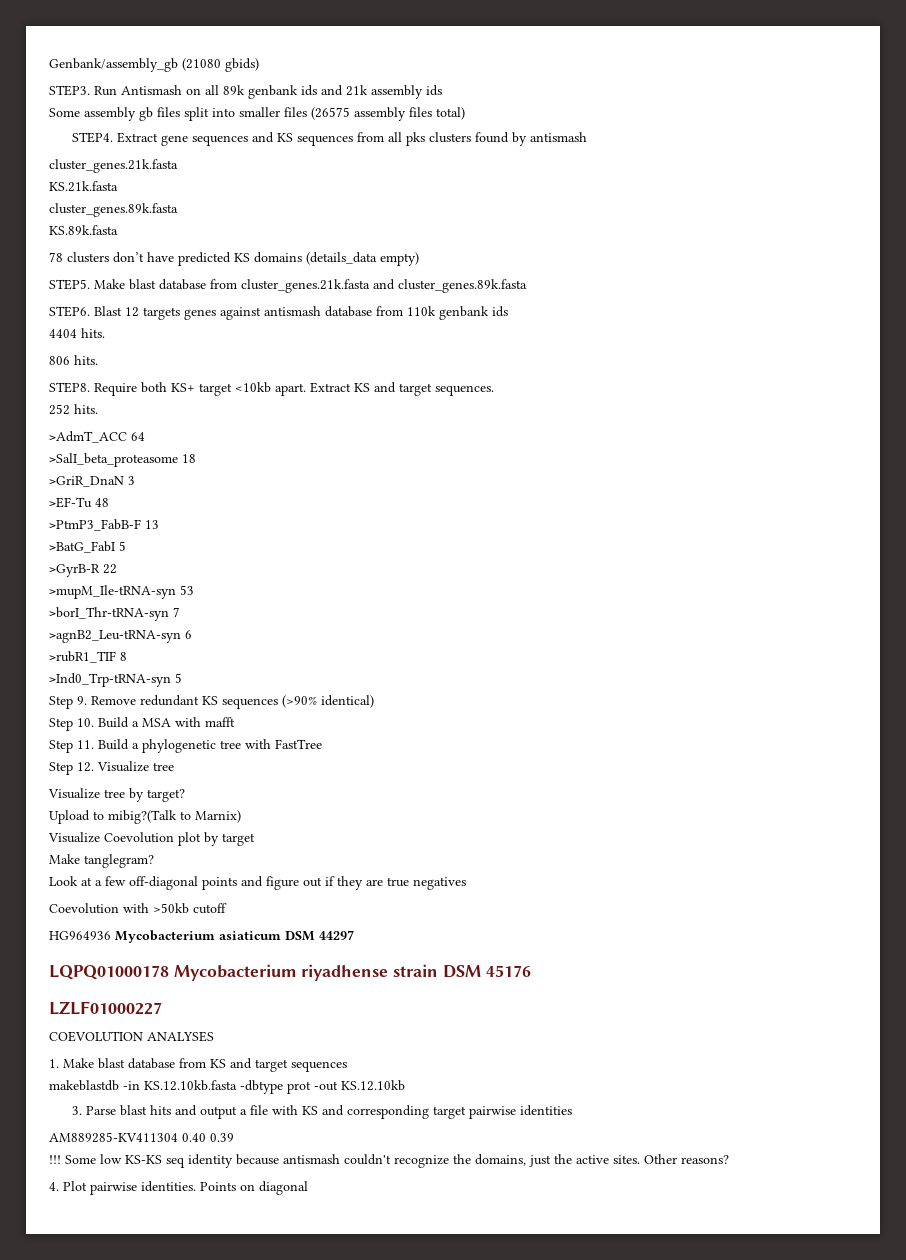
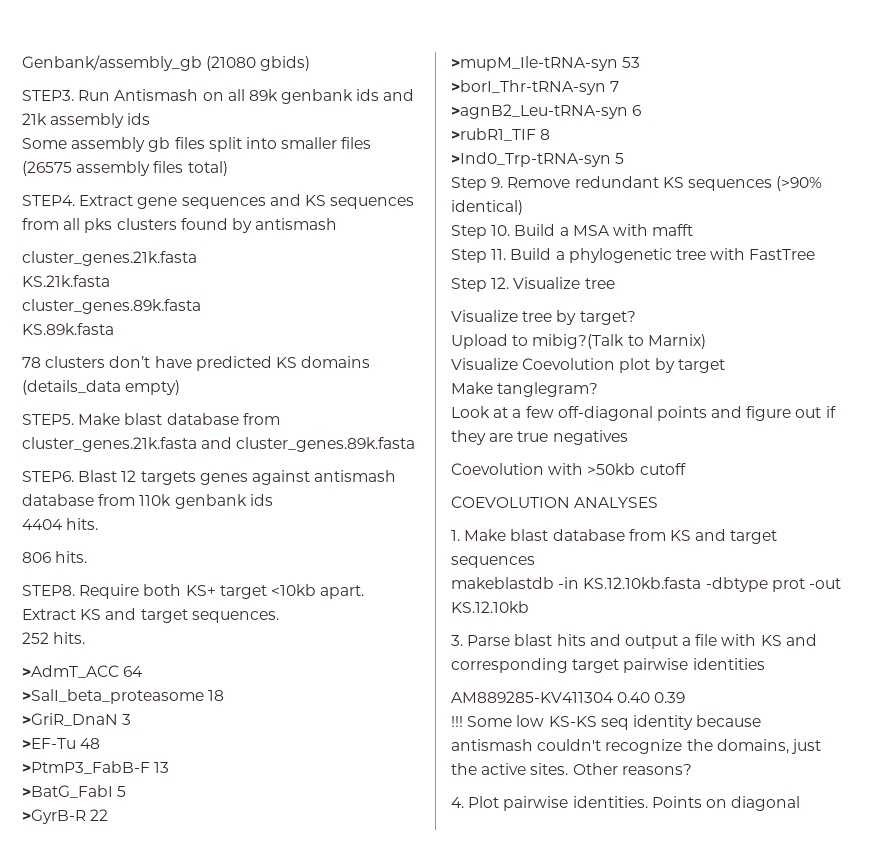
[49,930,354,943] [49,964,531,981] [49,1001,162,1015] // HG964936 Mycobacterium asiaticum DSM 44297 // LQPQ01000178 Mycobacterium riyadhense strain DSM 45176 // LZLF01000227 -> (686, 469) none

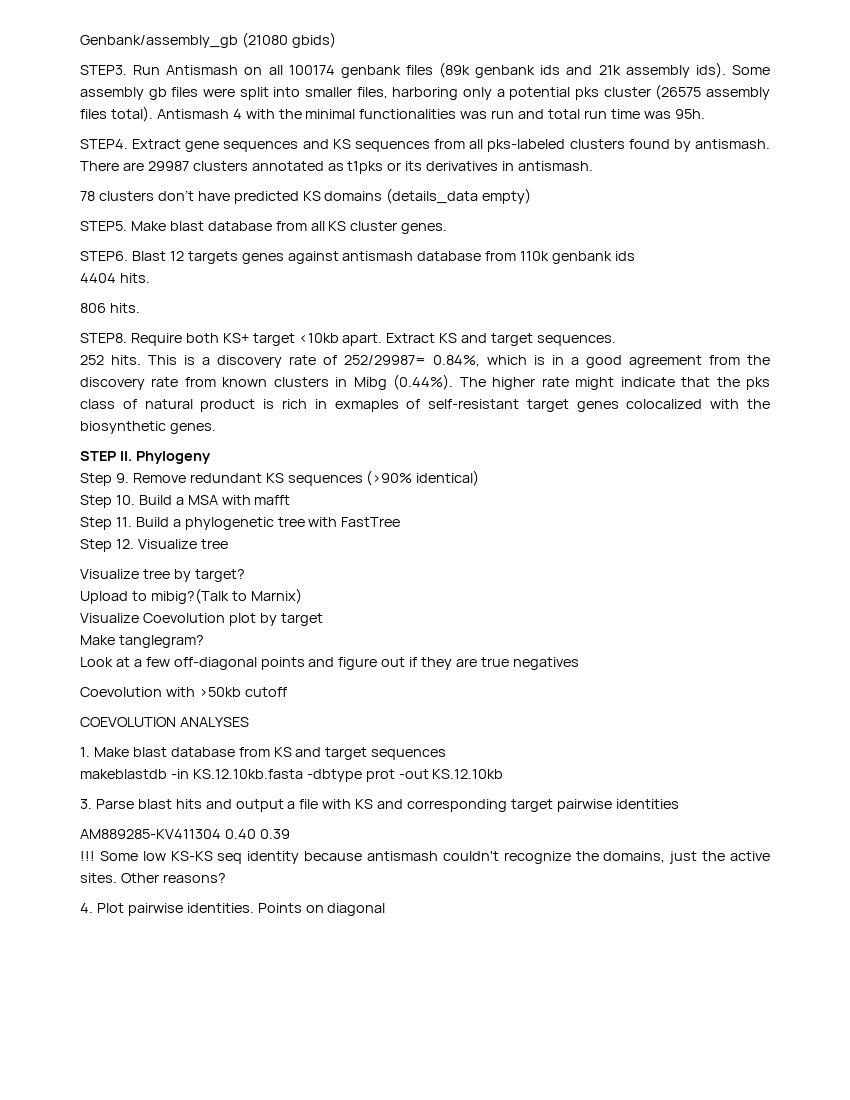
[248,89,278,101] 89k -> [288,62,471,78] 100174 genbank files (89k
[127,113,151,125] ids // -> [695,62,726,78] ids).
(205, 143) none -> [203,88,235,97] were
[341,137,372,149] [22,161,228,176] files (26575 assembly files total) -> [356,84,770,100] [80,106,705,122] files, harboring only a potential pks cluster (26575 assembly files total). Antismash 4 with the minimal functionalities was run and total run time was 95h.
[84,218,113,233] pks -> [487,139,566,152] pks-labeled
[255,218,338,230] [22,251,197,266] [22,275,110,287] [22,299,201,314] [22,323,114,335] antismash // cluster_genes.21k.fasta // KS.21k.fasta // cluster_genes.89k.fasta // KS.89k.fasta -> [695,139,770,149] [80,161,594,174] antismash. There are 29987 clusters annotated as t1pks or its derivatives in antismash.
[22,437,416,452] cluster_genes.21k.fasta and cluster_genes.89k.fasta -> [310,221,448,234] all KS cluster genes.
[22,665,144,678] [22,689,225,704] [22,713,132,726] [22,738,101,749] [22,761,170,774] [22,785,127,798] [22,809,109,824] [451,56,641,71] [451,80,620,95] [451,104,642,119] [451,128,551,141] [451,152,625,167] // >AdmT_ACC 64 // >SalI_beta_proteasome 18 // >GriR_DnaN 3 // >EF-Tu 48 // >PtmP3_FabB-F 13 // >BatG_FabI 5 // >GyrB-R 22 // >mupM_Ile-tRNA-syn 53 // >borI_Thr-tRNA-syn 7 // >agnB2_Leu-tRNA-syn 6 // >rubR1_TIF 8 // >Ind0_Trp-tRNA-syn 5 -> [148,355,770,368] [80,374,770,390] [80,399,771,412] [80,421,216,434] [80,451,211,464] This is a discovery rate of 252/29987= 0.84%, which is in a good agreement from the discovery rate from known clusters in Mibg (0.44%). The higher rate might indicate that the pks class of natural product is rich in exmaples of self-resistant target genes colocalized with the biosynthetic genes. // STEP II. Phylogeny

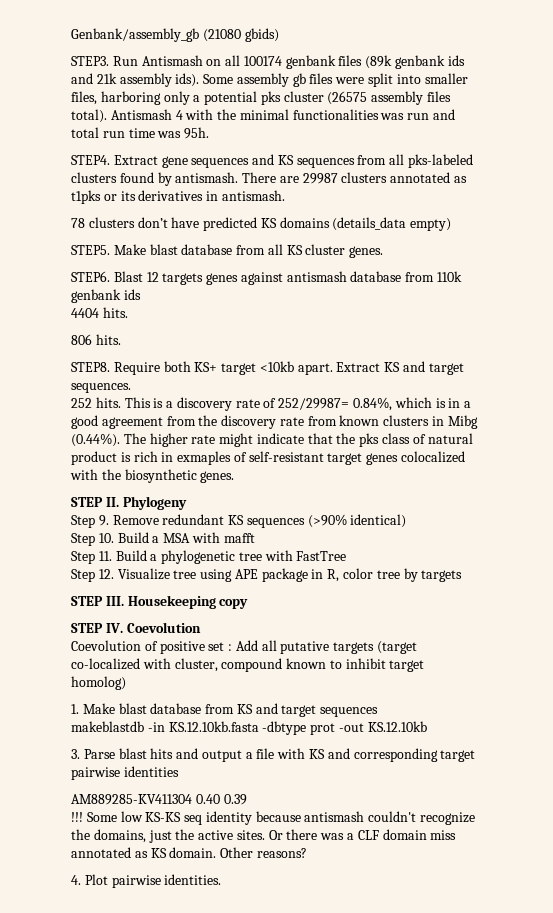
[80,569,245,582] [80,588,302,604] [80,613,323,626] [80,635,204,648] [80,657,579,670] [80,687,287,697] [80,717,249,727] // Visualize tree by target? // Upload to mibig?(Talk to Marnix) // Visualize Coevolution plot by target // Make tanglegram? // Look at a few off-diagonal points and figure out if they are true negatives // Coevolution with >50kb cutoff // COEVOLUTION ANALYSES -> [200,568,463,582] [71,595,249,609] [71,622,201,633] [71,640,418,654] [71,658,425,672] [71,676,126,690] using APE package in R, color tree by targets // STEP III. Housekeeping copy // STEP IV. Coevolution // Coevolution of positive set : Add all putative targets (target co-localized with cluster, compound known to inhibit target homolog)
(117, 878) none -> [268,829,457,840] [71,847,217,858] Or there was a CLF domain miss annotated as KS domain.
[257,903,386,916] Points on diagonal -> (222, 879) none

